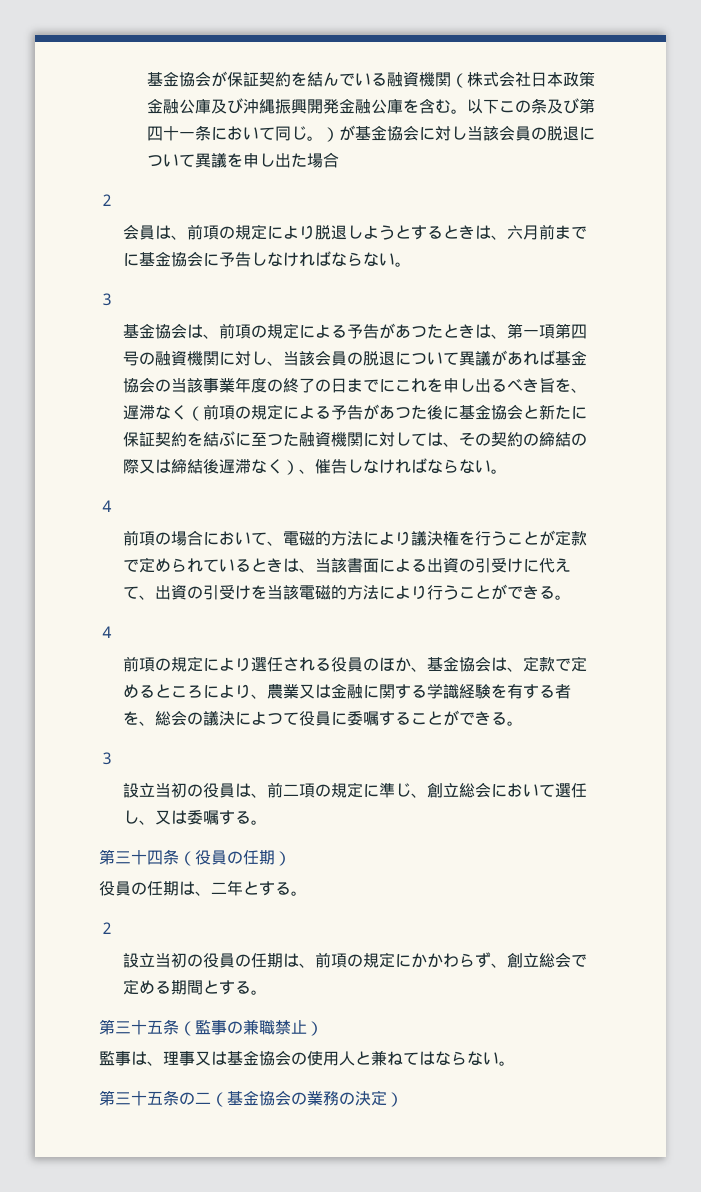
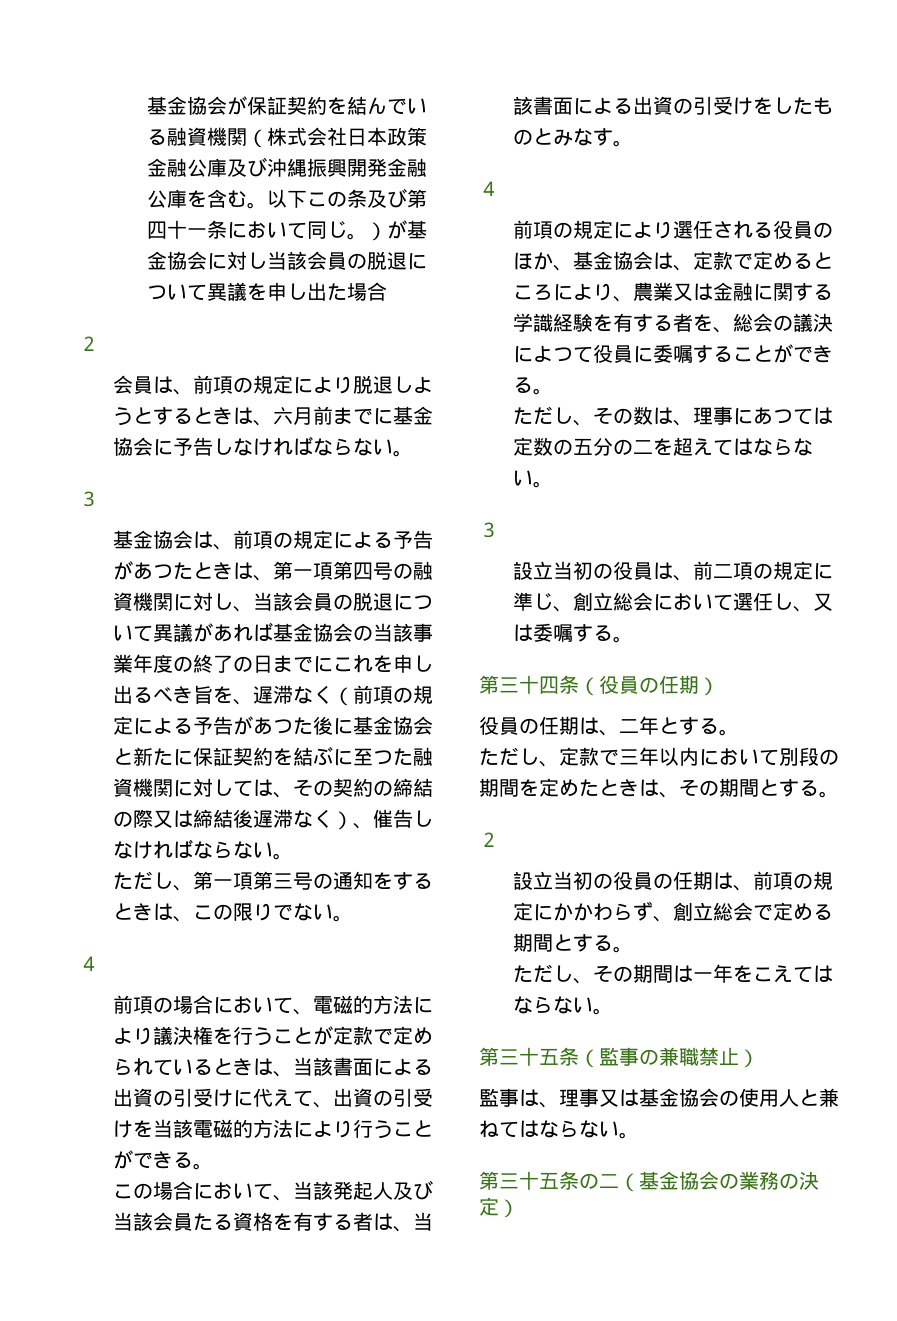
(508, 471) none -> [112,871,433,891] [112,903,353,922] // ただし、第一項第三号の通知をするときは、この限りでない。
(572, 597) none -> [112,1180,433,1201] [112,1212,433,1232] [512,96,833,115] [512,128,633,147] // この場合において、当該発起人及び当該会員たる資格を有する者は、当該書面による出資の引受けをしたものとみなす。
(524, 723) none -> [512,406,833,426] [512,437,813,456] [512,470,553,488] // ただし、その数は、理事にあつては定数の五分の二を超えてはならない。
(307, 893) none -> [479,747,839,767] [479,778,839,798] // ただし、定款で三年以内において別段の期間を定めたときは、その期間とする。
(268, 992) none -> [512,964,833,984] [512,996,613,1015] // ただし、その期間は一年をこえてはならない。

